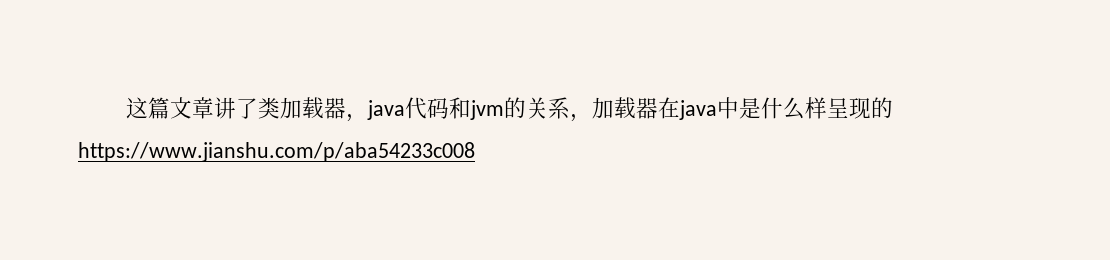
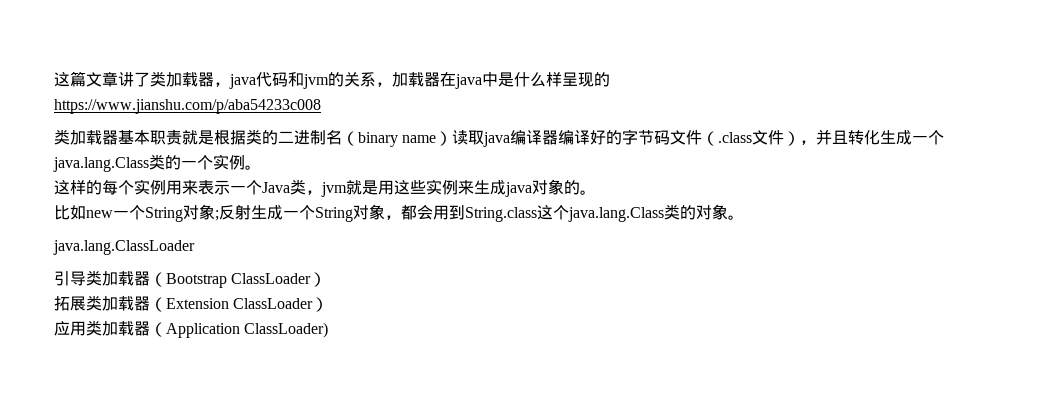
(475, 152) none -> [54,129,945,147] [53,154,261,172] [54,179,596,197] [54,204,744,222] [53,240,195,255] [54,270,327,288] [54,295,329,312] [54,320,329,338] // 类加载器基本职责就是根据类的二进制名（binary name）读取java编译器编译好的字节码文件（.class文件），并且转化生成一个java.lang.Class类的一个实例。 // 这样的每个实例用来表示一个Java类，jvm就是用这些实例来生成java对象的。 // 比如new一个String对象;反射生成一个String对象，都会用到String.class这个java.lang.Class类的对象。 // java.lang.ClassLoader // 引导类加载器（Bootstrap ClassLoader） // 拓展类加载器（Extension ClassLoader） // 应用类加载器（Application ClassLoader)

